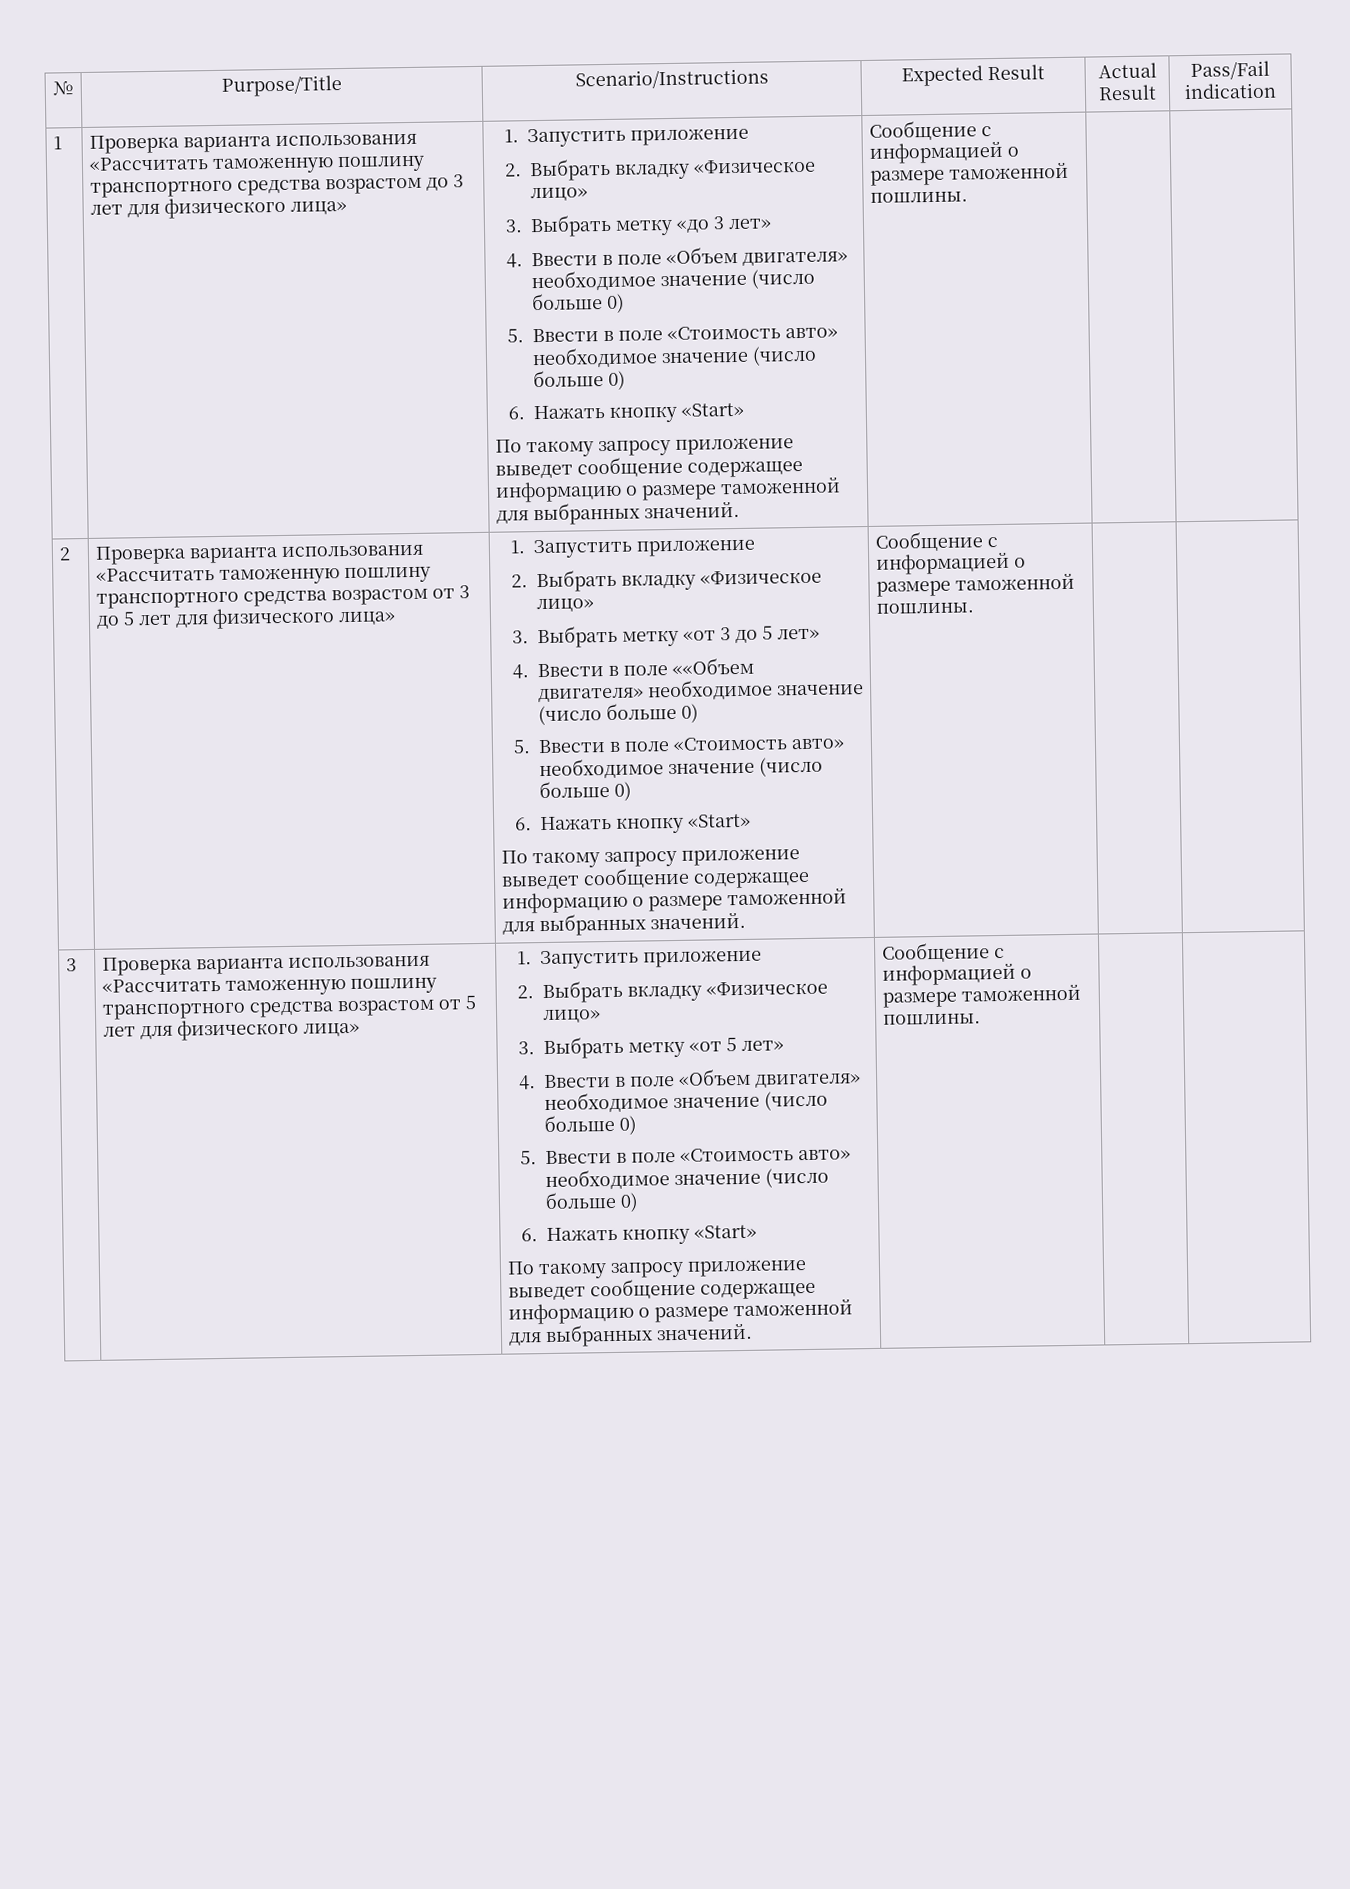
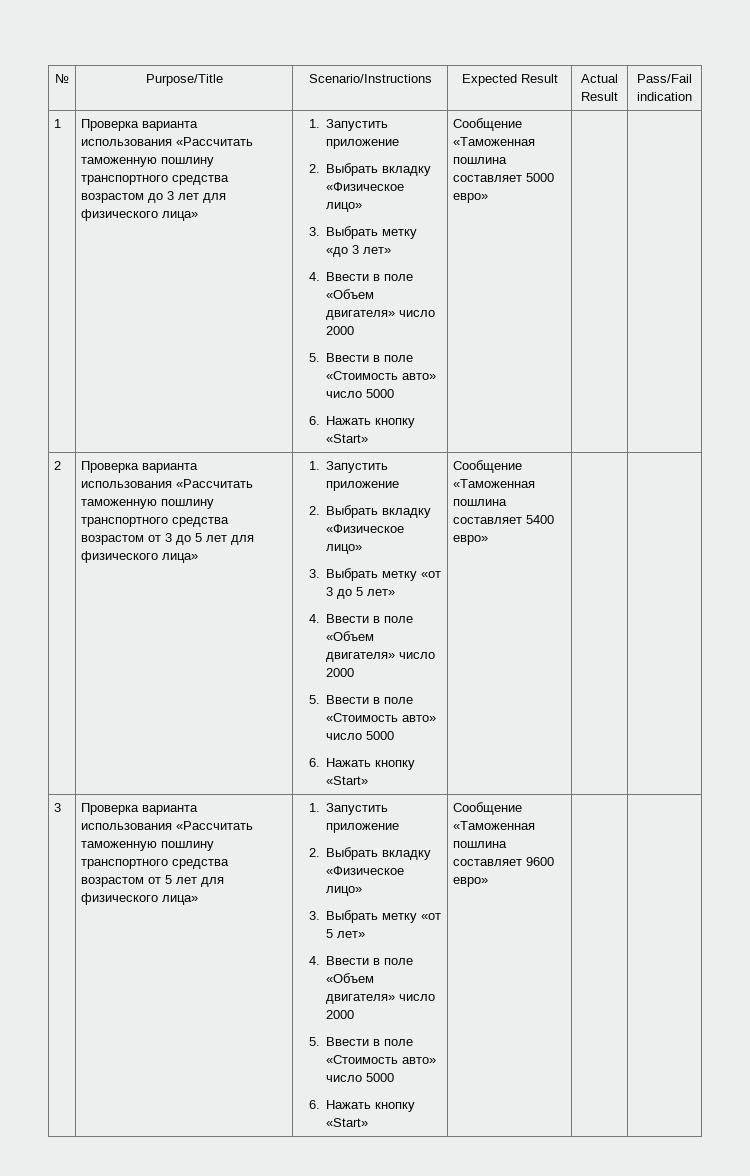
[531,268,816,292] [531,293,626,313] [507,325,839,343] [532,345,818,369] [533,370,627,390] [508,402,745,423] [494,437,794,458] [494,456,803,479] [494,477,841,503] [495,501,740,526] [868,120,992,141] [868,141,1019,164] [869,162,1069,186] [869,191,968,203] необходимое значение (число больше 0) // 5. Ввести в поле «Стоимость авто» необходимое значение (число больше 0) // 6. Нажать кнопку «Start» // По такому запросу приложение выведет сообщение содержащее информацию о размере таможенной для выбранных значений. | Сообщение с информацией о размере таможенной пошлины. -> [399,310,436,317] [326,326,355,335] [308,353,414,362] [326,371,437,380] [326,389,395,398] [308,416,416,428] [326,434,369,443] [453,118,523,131] [453,137,536,146] [453,157,508,164] [453,173,555,182] [453,193,489,203] число 2000 // 5. Ввести в поле «Стоимость авто» число 5000 // 6. Нажать кнопку «Start» | Сообщение «Таможенная пошлина составляет 5000 евро»
[672,657,755,676] [538,679,865,703] [538,702,700,726] [513,736,846,754] [539,756,824,780] [539,780,633,801] [515,813,752,834] [500,848,800,869] [500,867,810,890] [501,888,847,914] [501,912,746,937] [874,531,998,552] [875,552,1026,575] [875,573,1075,597] [875,602,974,614] ««Объем двигателя» необходимое значение (число больше 0) // 5. Ввести в поле «Стоимость авто» необходимое значение (число больше 0) // 6. Нажать кнопку «Start» // По такому запросу приложение выведет сообщение содержащее информацию о размере таможенной для выбранных значений. | Сообщение с информацией о размере таможенной пошлины. -> [326,631,375,641] [326,652,436,662] [326,668,355,677] [308,695,414,704] [326,713,437,722] [326,731,395,740] [308,758,416,770] [326,776,369,785] [453,460,523,473] [453,479,536,488] [453,499,508,506] [453,515,555,524] [453,535,489,545] «Объем двигателя» число 2000 // 5. Ввести в поле «Стоимость авто» число 5000 // 6. Нажать кнопку «Start» | Сообщение «Таможенная пошлина составляет 5400 евро»
[544,1090,829,1114] [544,1114,638,1135] [520,1147,852,1165] [545,1167,830,1191] [545,1191,640,1212] [521,1224,758,1245] [506,1259,807,1280] [507,1278,816,1301] [507,1299,853,1325] [507,1323,753,1348] [881,942,1005,963] [881,963,1032,986] [881,984,1081,1008] [882,1013,981,1025] необходимое значение (число больше 0) // 5. Ввести в поле «Стоимость авто» необходимое значение (число больше 0) // 6. Нажать кнопку «Start» // По такому запросу приложение выведет сообщение содержащее информацию о размере таможенной для выбранных значений. | Сообщение с информацией о размере таможенной пошлины. -> [399,994,436,1001] [326,1010,355,1019] [308,1037,414,1046] [326,1055,437,1064] [326,1073,395,1082] [308,1100,416,1112] [326,1118,369,1127] [453,802,523,815] [453,821,536,830] [453,841,508,848] [453,857,555,866] [453,877,489,887] число 2000 // 5. Ввести в поле «Стоимость авто» число 5000 // 6. Нажать кнопку «Start» | Сообщение «Таможенная пошлина составляет 9600 евро»

